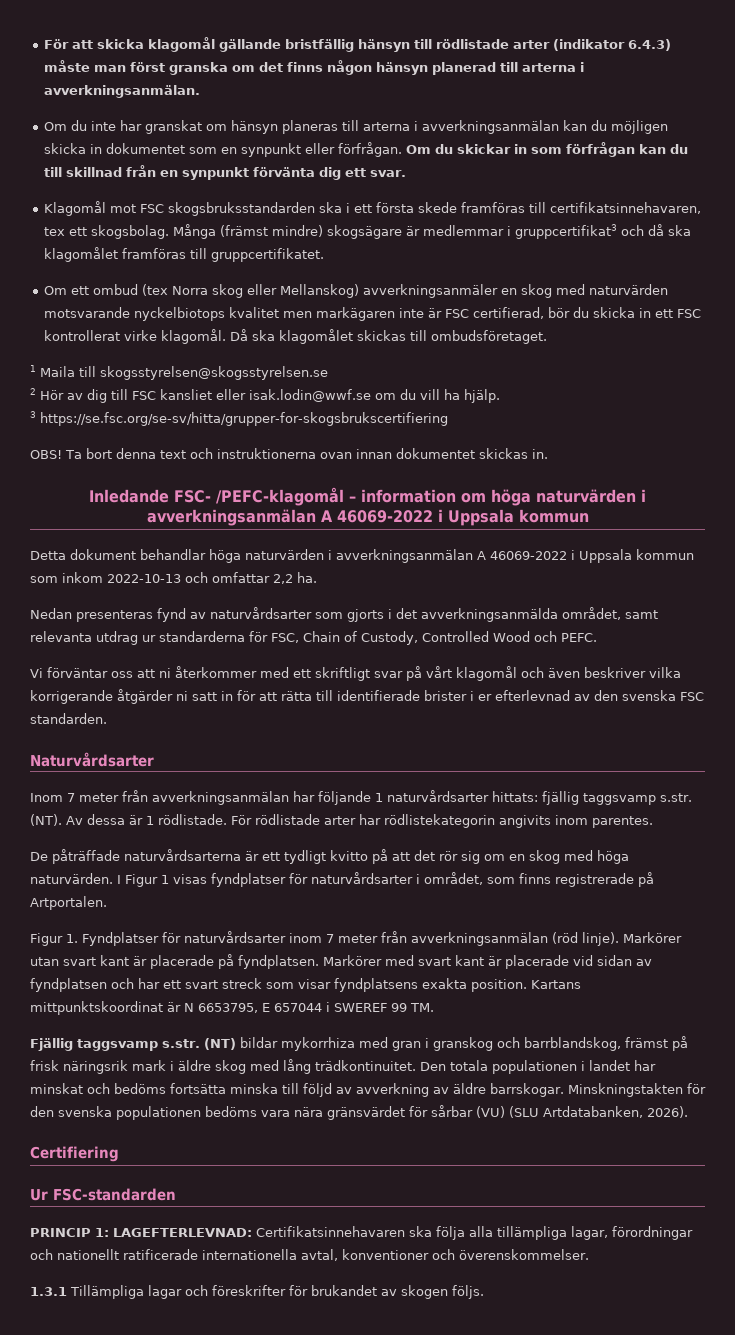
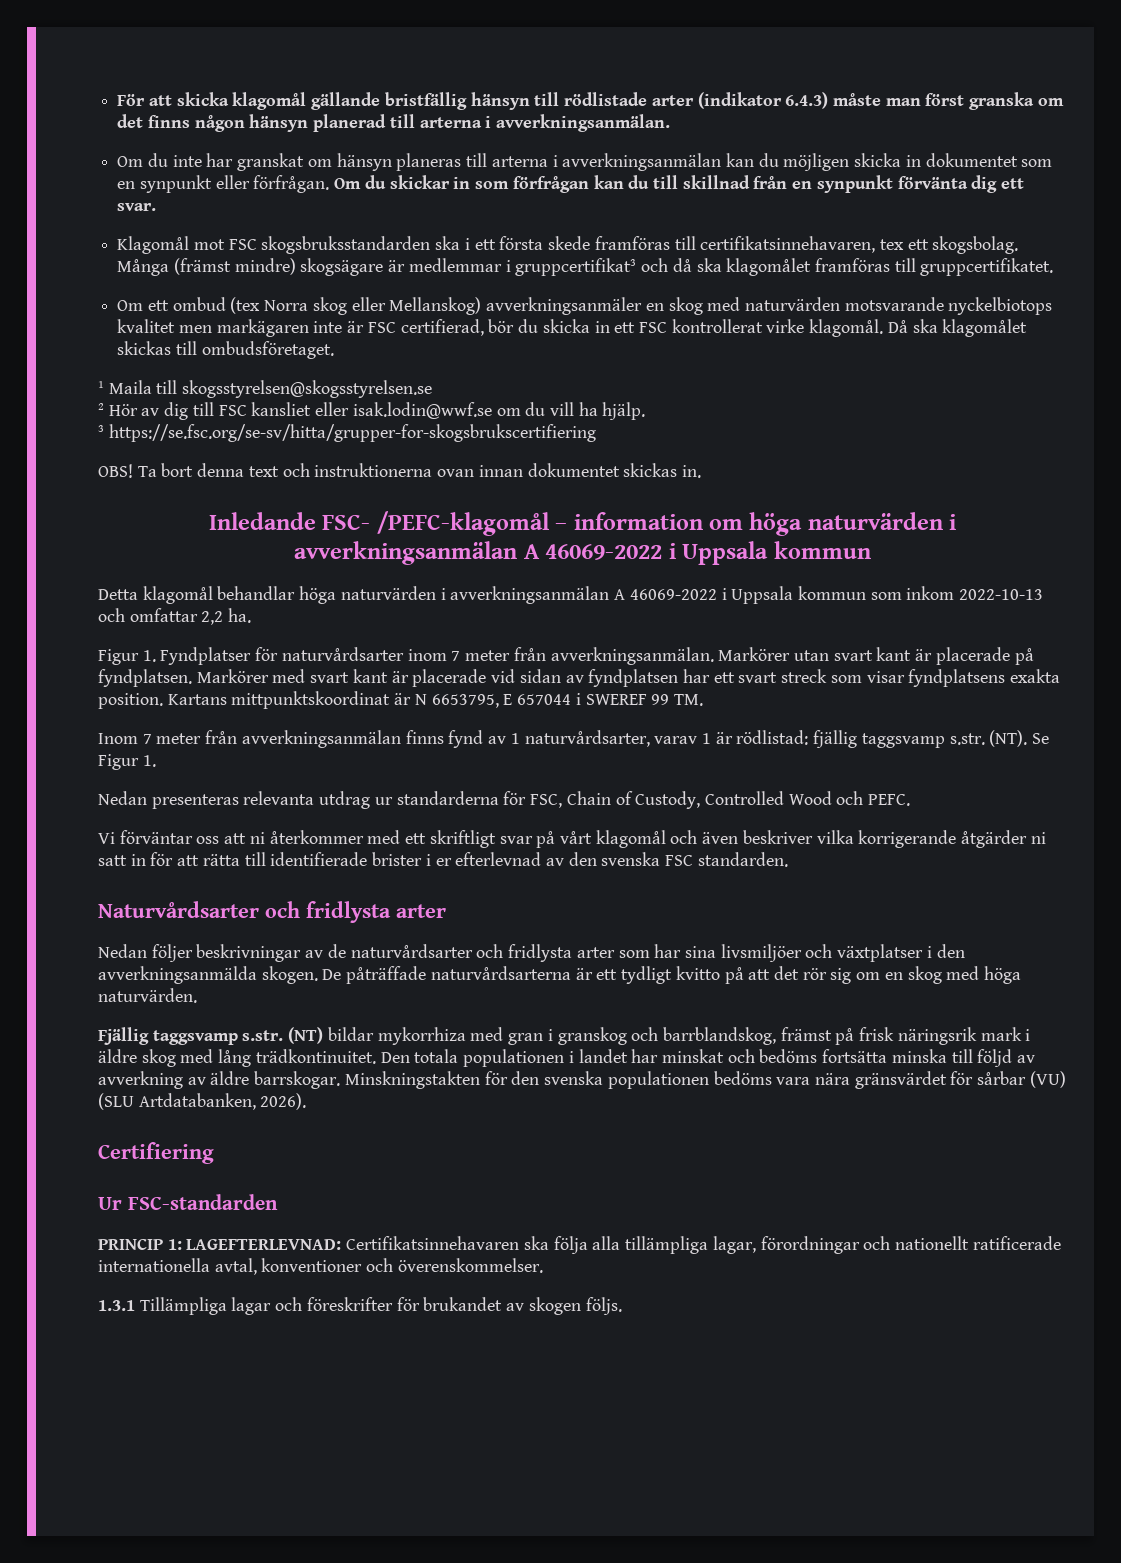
[70,549,136,560] dokument -> [142,586,213,604] klagomål
[30,607,658,622] Nedan presenteras fynd av naturvårdsarter som gjorts i det avverkningsanmälda området, samt -> [98,647,1034,665] [98,669,1061,687] [98,691,703,709] [98,730,1050,748] [98,754,156,770] [98,791,239,809] Figur 1. Fyndplatser för naturvårdsarter inom 7 meter från avverkningsanmälan. Markörer utan svart kant är placerade på fyndplatsen. Markörer med svart kant är placerade vid sidan av fyndplatsen har ett svart streck som visar fyndplatsens exakta position. Kartans mittpunktskoordinat är N 6653795, E 657044 i SWEREF 99 TM. // Inom 7 meter från avverkningsanmälan finns fynd av 1 naturvårdsarter, varav 1 är rödlistad: fjällig taggsvamp s.str. (NT). Se Figur 1. // Nedan presenteras
[30,790,692,805] [30,814,653,828] // Inom 7 meter från avverkningsanmälan har följande 1 naturvårdsarter hittats: fjällig taggsvamp s.str. (NT). Av dessa är 1 rödlistade. För rödlistade arter har rödlistekategorin angivits inom parentes. // -> [265,901,446,923] [98,944,965,962] [98,966,318,984] och fridlysta arter // Nedan följer beskrivningar av de naturvårdsarter och fridlysta arter som har sina livsmiljöer och växtplatser i den avverkningsanmälda skogen.
[117,872,654,887] [30,896,107,910] [30,931,682,946] [30,954,652,969] [30,978,581,992] [30,1001,434,1015] I Figur 1 visas fyndplatser för naturvårdsarter i området, som finns registrerade på Artportalen. // Figur 1. Fyndplatser för naturvårdsarter inom 7 meter från avverkningsanmälan (röd linje). Markörer utan svart kant är placerade på fyndplatsen. Markörer med svart kant är placerade vid sidan av fyndplatsen och har ett svart streck som visar fyndplatsens exakta position. Kartans mittpunktskoordinat är N 6653795, E 657044 i SWEREF 99 TM. -> (197, 995) none

